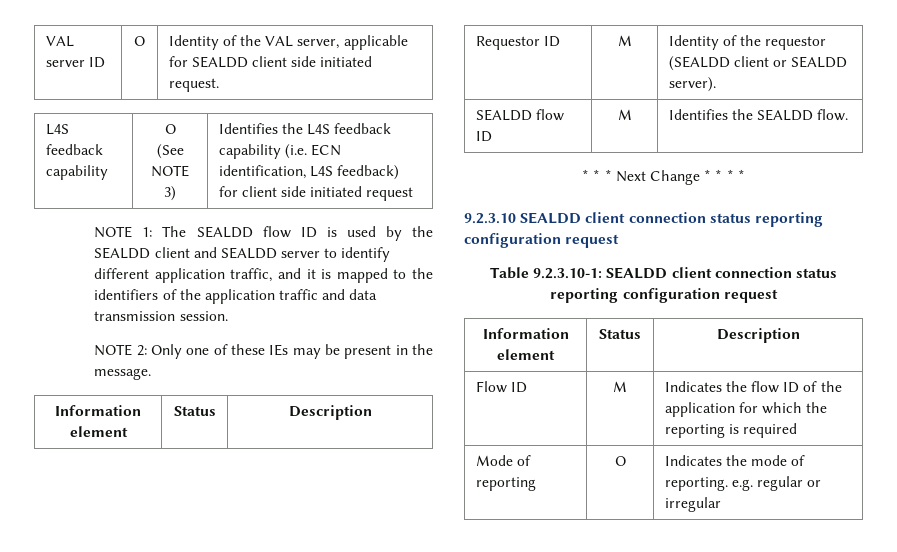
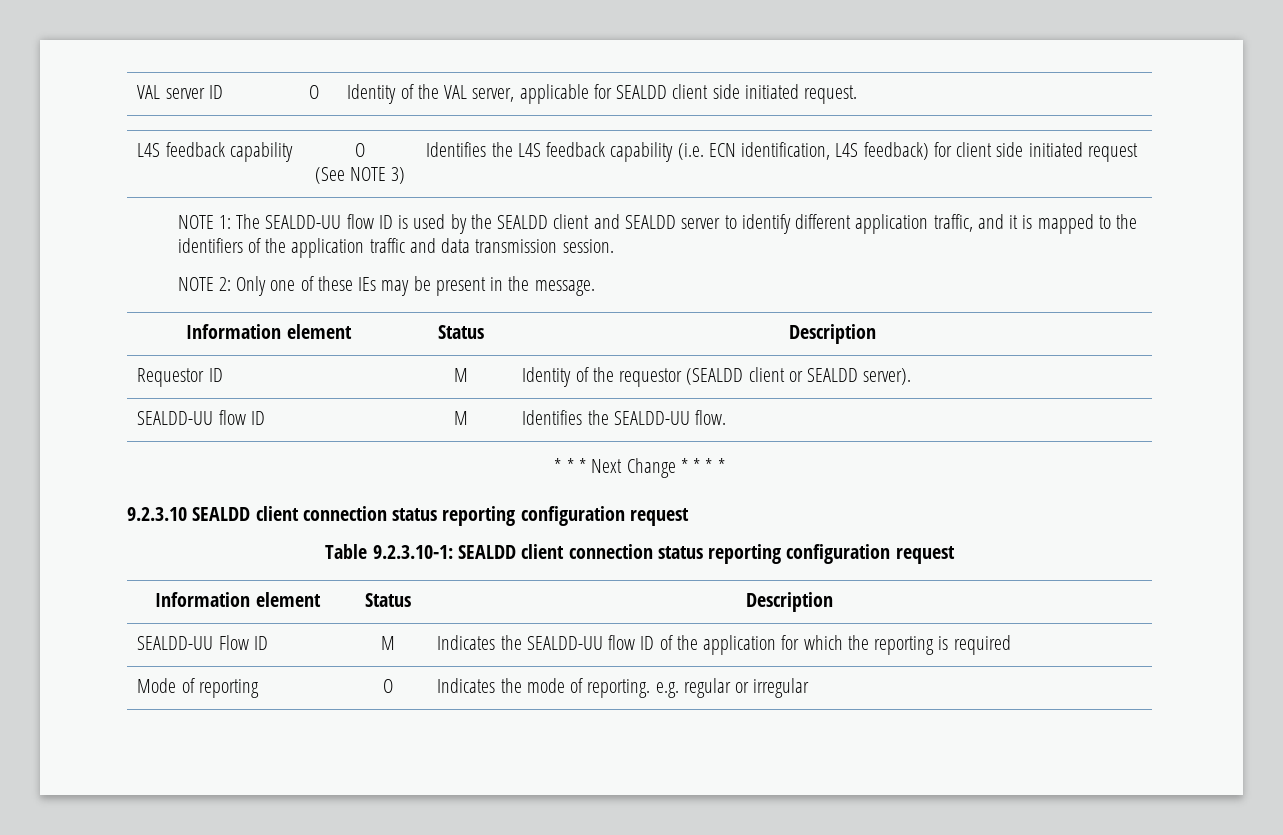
[196,226,253,238] SEALDD -> [265,215,342,229] SEALDD-UU
[475,109,532,121] SEALDD -> [137,411,214,425] SEALDD-UU
[757,109,814,121] SEALDD -> [613,411,690,425] SEALDD-UU
(800, 335) none -> [137,636,214,650] SEALDD-UU
(747, 386) none -> [526,636,603,650] SEALDD-UU

